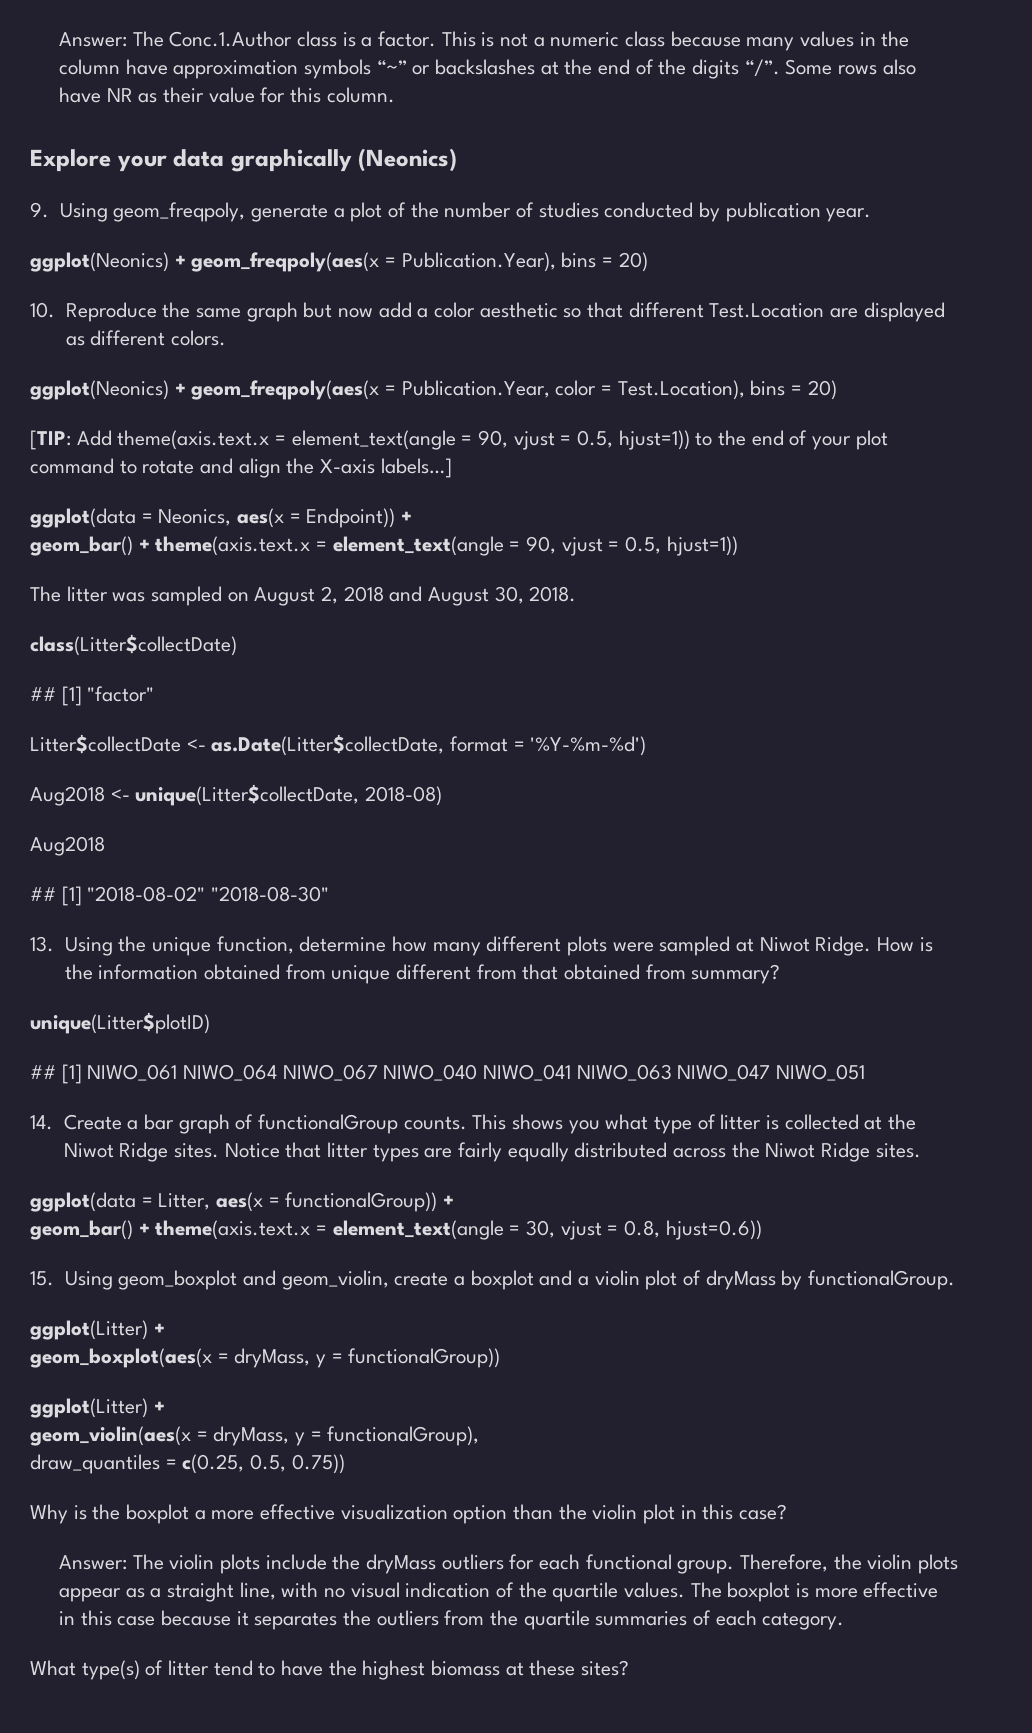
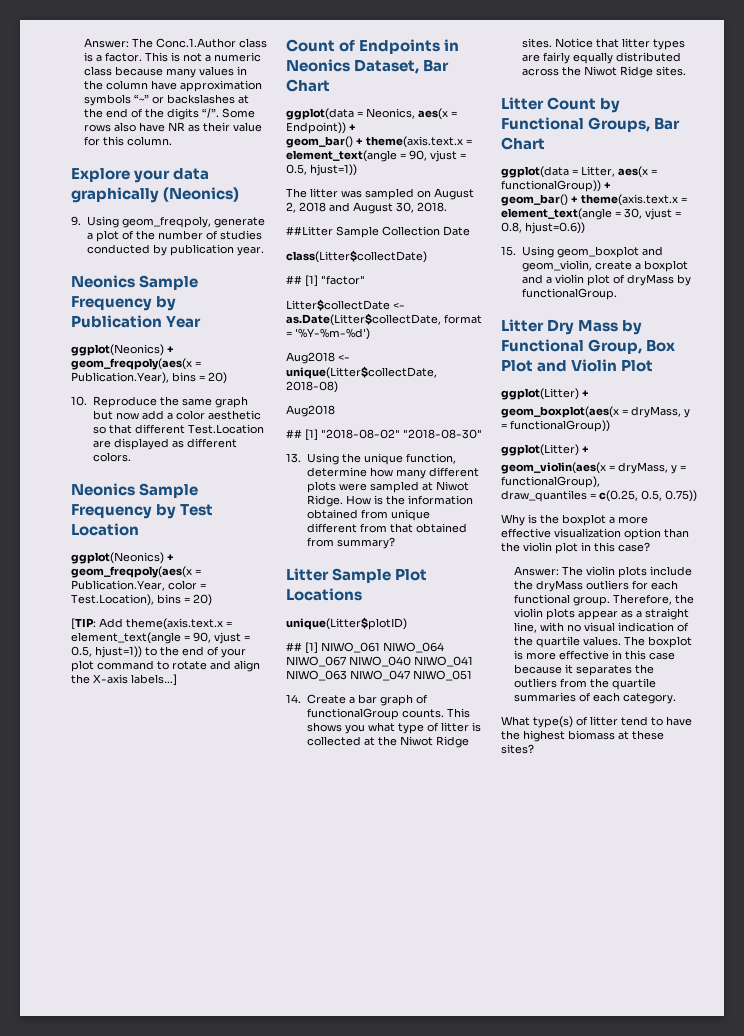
(872, 215) none -> [71,275,199,290] [71,296,177,311] [71,315,202,328] // Neonics Sample Frequency by Publication Year
(226, 338) none -> [71,483,199,498] [71,504,214,519] [71,523,139,536] // Neonics Sample Frequency by Test Location
(452, 468) none -> [286,39,460,54] [286,59,450,74] [286,79,330,92] // Count of Endpoints in Neonics Dataset, Bar Chart
(577, 594) none -> [286,226,470,238] // ##Litter Sample Collection Date
(781, 974) none -> [286,568,428,583] [286,588,362,601] // Litter Sample Plot Locations
(921, 1150) none -> [501,97,621,113] [501,117,681,132] [501,137,545,150] // Litter Count by Functional Groups, Bar Chart
(955, 1280) none -> [501,319,643,335] [501,339,676,354] [501,359,654,372] // Litter Dry Mass by Functional Group, Box Plot and Violin Plot

